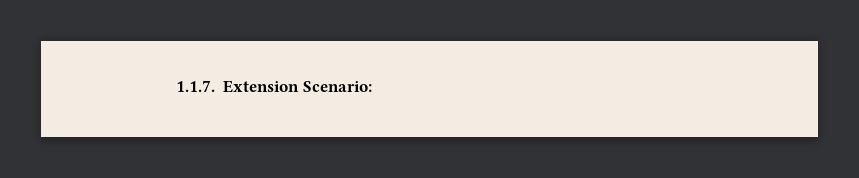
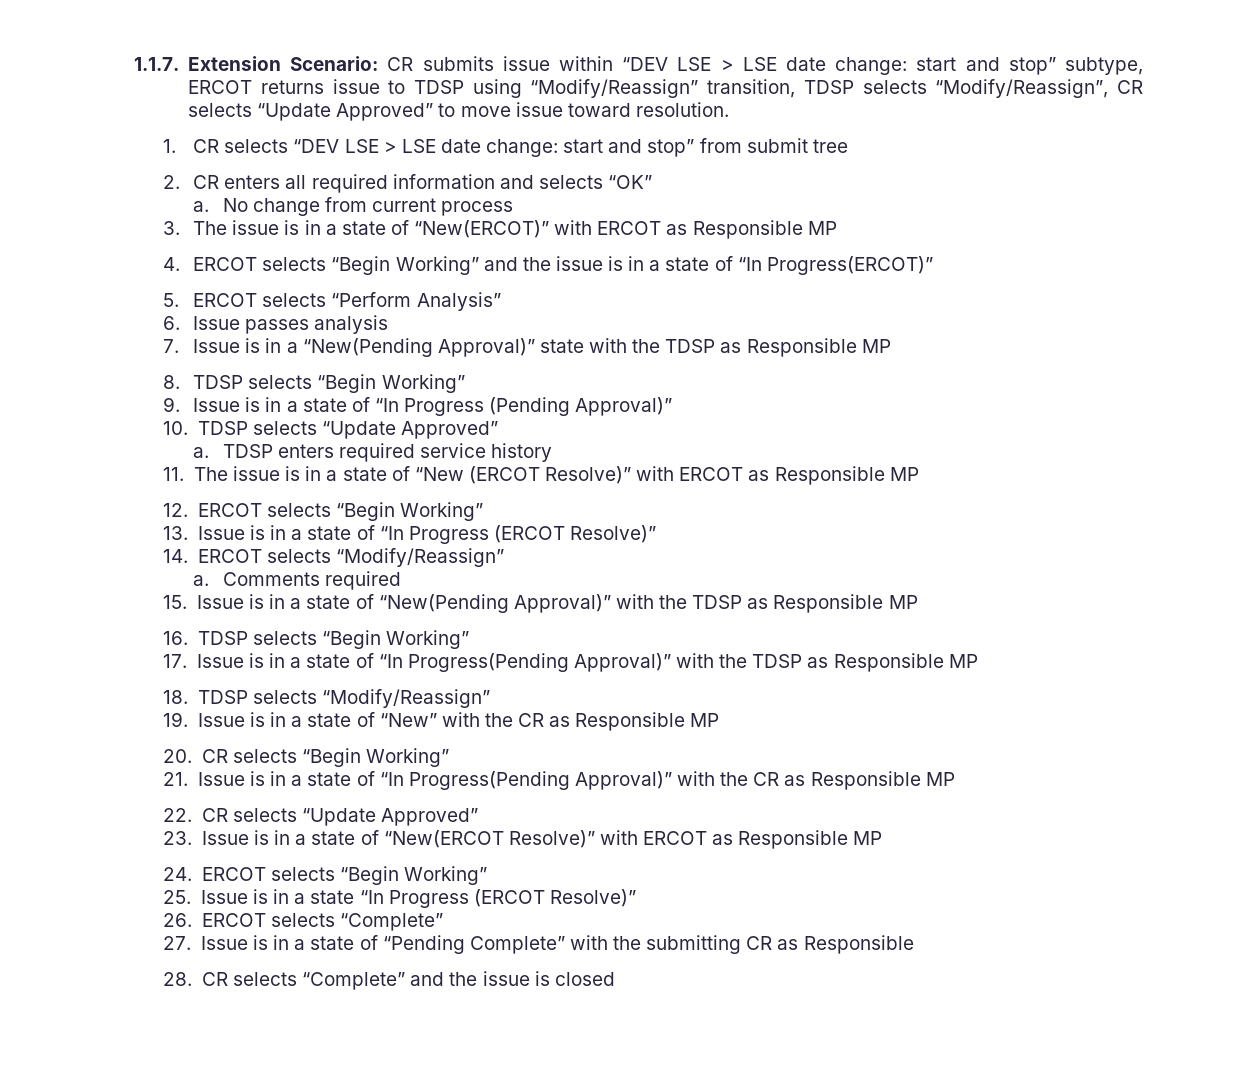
(372, 86) none -> [387,56,1143,75] [188,79,1144,98] [188,102,729,121] [163,138,848,157] [163,174,653,193] [193,197,514,216] [163,220,837,239] [163,256,933,275] [163,292,501,311] [163,315,389,334] [163,338,891,357] [163,374,465,393] [163,397,673,416] [163,421,499,439] [193,443,553,462] [163,466,919,485] [163,502,484,521] [163,525,657,544] [163,548,505,567] [193,571,402,590] [163,594,918,613] [163,630,470,649] [163,653,978,672] [163,689,491,708] [163,712,720,731] [163,748,450,767] [163,771,955,790] [163,808,479,826] [163,830,883,849] [163,866,488,885] [163,889,636,908] [163,913,444,931] [163,935,914,954] [163,971,615,990] CR submits issue within “DEV LSE > LSE date change: start and stop” subtype, ERCOT returns issue to TDSP using “Modify/Reassign” transition, TDSP selects “Modify/Reassign”, CR selects “Update Approved” to move issue toward resolution. // 1. CR selects “DEV LSE > LSE date change: start and stop” from submit tree // 2. CR enters all required information and selects “OK” // a. No change from current process // 3. The issue is in a state of “New(ERCOT)” with ERCOT as Responsible MP // 4. ERCOT selects “Begin Working” and the issue is in a state of “In Progress(ERCOT)” // 5. ERCOT selects “Perform Analysis” // 6. Issue passes analysis // 7. Issue is in a “New(Pending Approval)” state with the TDSP as Responsible MP // 8. TDSP selects “Begin Working” // 9. Issue is in a state of “In Progress (Pending Approval)” // 10. TDSP selects “Update Approved” // a. TDSP enters required service history // 11. The issue is in a state of “New (ERCOT Resolve)” with ERCOT as Responsible MP // 12. ERCOT selects “Begin Working” // 13. Issue is in a state of “In Progress (ERCOT Resolve)” // 14. ERCOT selects “Modify/Reassign” // a. Comments required // 15. Issue is in a state of “New(Pending Approval)” with the TDSP as Responsible MP // 16. TDSP selects “Begin Working” // 17. Issue is in a state of “In Progress(Pending Approval)” with the TDSP as Responsible MP // 18. TDSP selects “Modify/Reassign” // 19. Issue is in a state of “New” with the CR as Responsible MP // 20. CR selects “Begin Working” // 21. Issue is in a state of “In Progress(Pending Approval)” with the CR as Responsible MP // 22. CR selects “Update Approved” // 23. Issue is in a state of “New(ERCOT Resolve)” with ERCOT as Responsible MP // 24. ERCOT selects “Begin Working” // 25. Issue is in a state “In Progress (ERCOT Resolve)” // 26. ERCOT selects “Complete” // 27. Issue is in a state of “Pending Complete” with the submitting CR as Responsible // 28. CR selects “Complete” and the issue is closed

